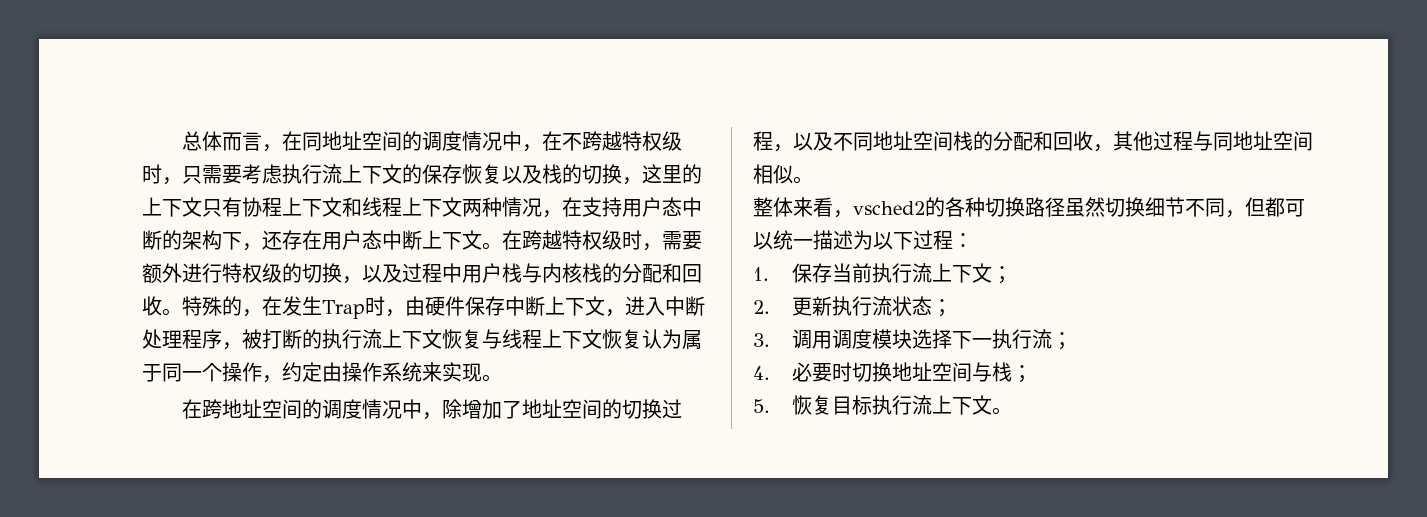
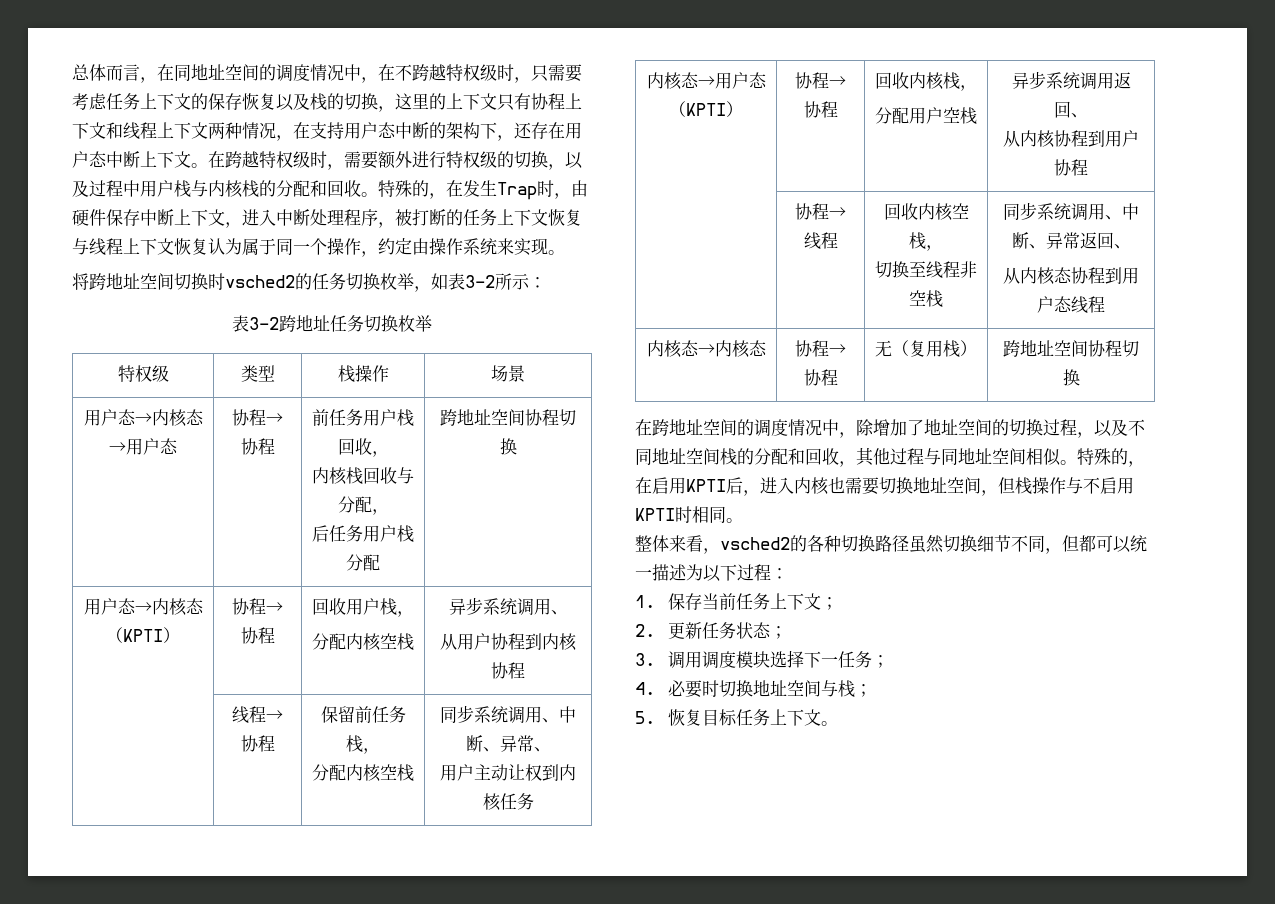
[282,164,342,184] 执行流 -> [106,93,140,110] 任务
[322,329,382,349] 执行流 -> [463,209,497,226] 任务
(502, 378) none -> [72,273,546,292] [232,315,432,332] [117,365,169,383] [240,365,275,382] [337,365,389,382] [491,365,525,382] [83,409,204,427] [109,438,178,455] [232,409,283,426] [240,438,275,455] [312,409,414,426] [337,438,389,457] [312,467,414,485] [337,496,389,515] [312,525,414,542] [346,554,380,571] [440,409,576,426] [499,438,517,455] [83,598,204,616] [106,627,180,643] [232,598,283,615] [240,627,275,644] [312,598,414,617] [312,633,414,651] [448,597,568,616] [440,633,577,651] [491,662,525,679] [232,706,283,724] [240,735,275,752] [320,706,406,723] [346,735,380,754] [312,764,414,782] [440,705,576,724] [465,735,551,752] [440,764,576,781] [482,793,534,811] [646,72,767,90] [669,101,743,117] [795,72,846,89] [803,101,838,118] [875,72,977,91] [875,107,977,124] [1011,71,1131,90] [1054,101,1088,118] [1003,130,1139,148] [1054,159,1088,176] [795,203,846,220] [803,232,838,250] [883,203,969,221] [909,232,943,251] [875,261,977,279] [909,290,943,307] [1003,202,1139,221] [1011,232,1131,249] [1003,267,1139,285] [1037,296,1105,314] [646,340,767,358] [795,340,846,357] [803,369,838,386] [875,340,977,357] [1003,340,1139,357] [1062,369,1080,386] // 将跨地址空间切换时vsched2的任务切换枚举，如表3-2所示： // 表3-2跨地址任务切换枚举 // 特权级 | 类型 | 栈操作 | 场景 // 用户态→内核态→用户态 | 协程→协程 | 前任务用户栈回收， // 内核栈回收与分配， // 后任务用户栈分配 | 跨地址空间协程切换 // 用户态→内核态（KPTI） | 协程→协程 | 回收用户栈， // 分配内核空栈 | 异步系统调用、 // 从用户协程到内核协程 // | 线程→协程 | 保留前任务栈， // 分配内核空栈 | 同步系统调用、中断、异常、 // 用户主动让权到内核任务 // 内核态→用户态（KPTI） | 协程→协程 | 回收内核栈， // 分配用户空栈 | 异步系统调用返回、 // 从内核协程到用户协程 // | 协程→线程 | 回收内核空栈， // 切换至线程非空栈 | 同步系统调用、中断、异常返回、 // 从内核态协程到用户态线程 // 内核态→内核态 | 协程→协程 | 无（复用栈） | 跨地址空间协程切换
(813, 180) none -> [1077,448,1145,467] [635,477,1134,496] [635,506,743,523] 特殊的，在启用KPTI后，进入内核也需要切换地址空间，但栈操作与不启用KPTI时相同。
[871,263,932,283] 执行流 -> [735,593,770,610] 任务
[831,296,892,316] 执行流 -> [701,622,736,639] 任务
[991,329,1052,349] 执行流 -> [837,651,872,668] 任务
[871,395,932,415] 执行流 -> [735,709,770,726] 任务

